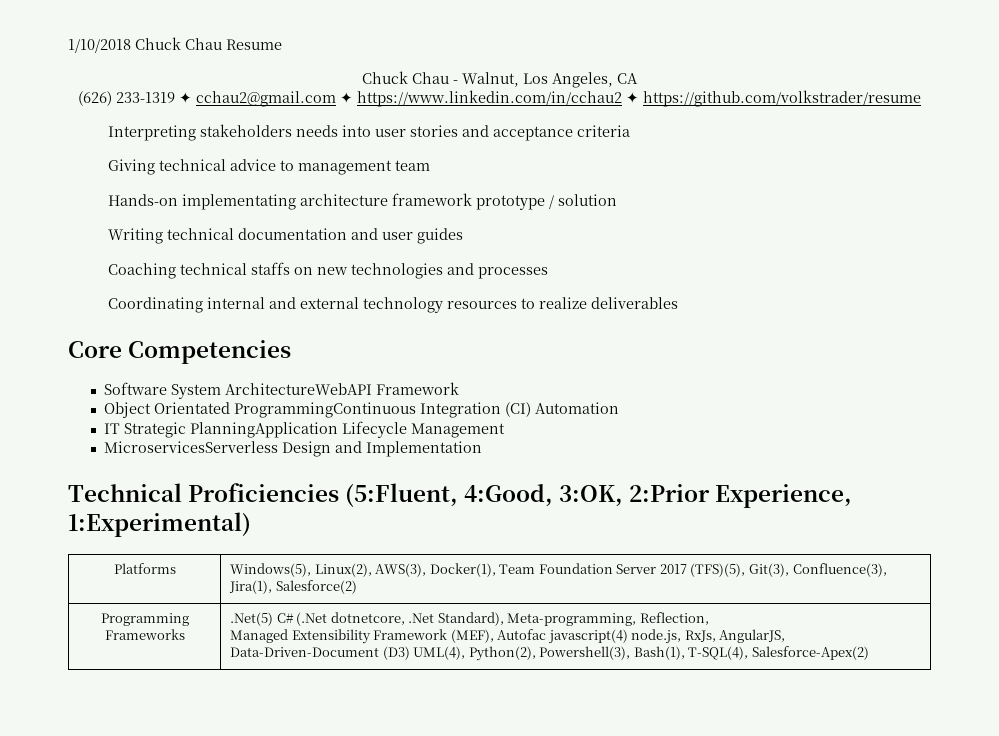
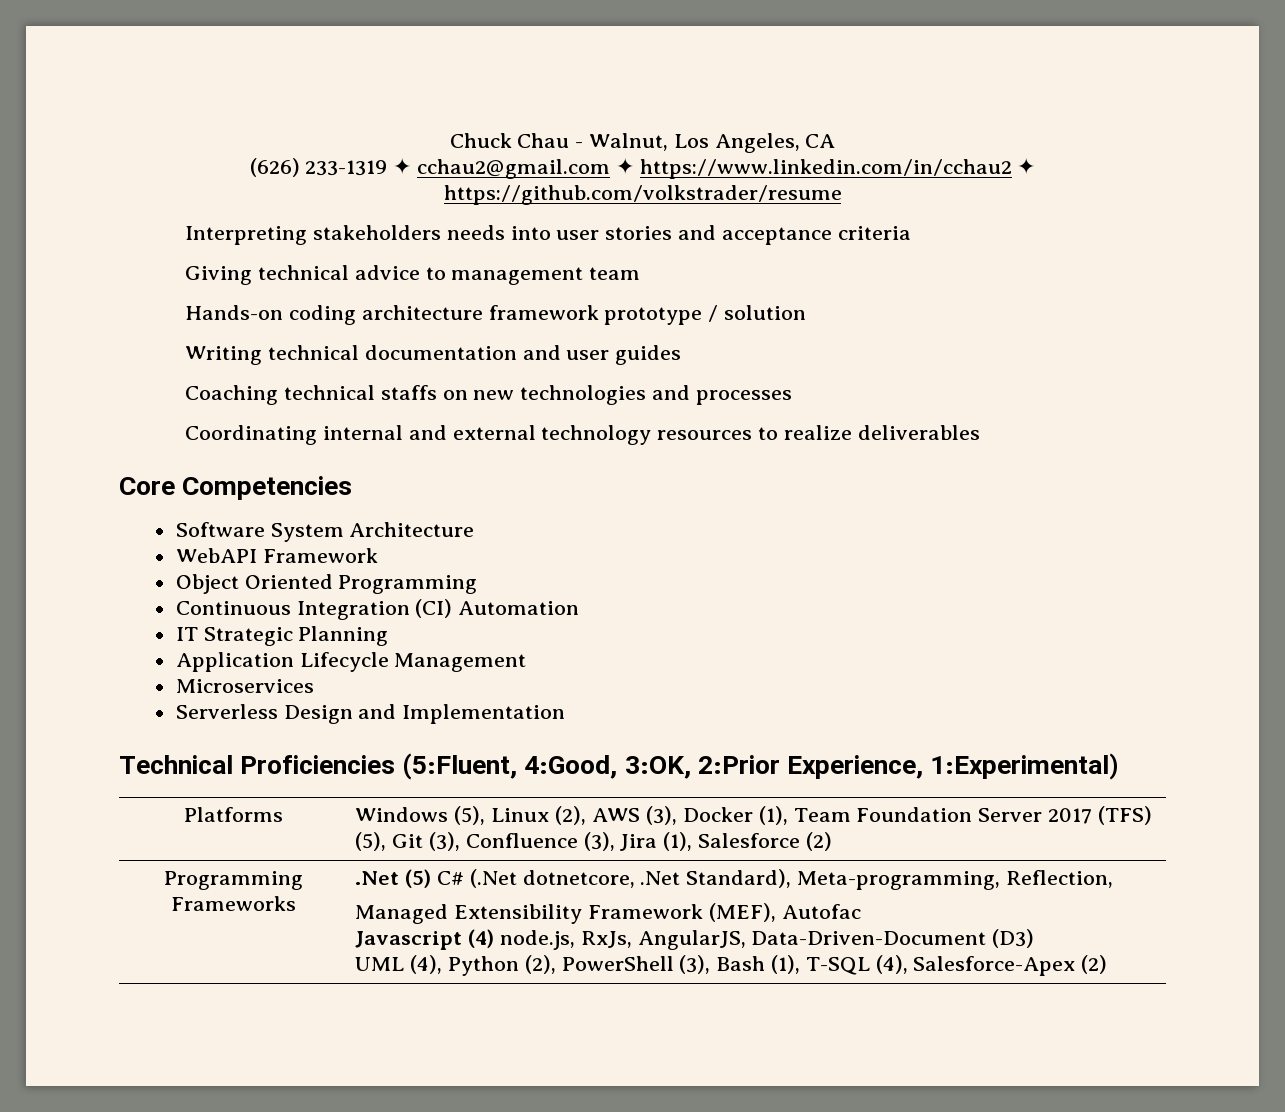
[68,37,282,53] 1/10/2018 Chuck Chau Resume // -> (449, 140) none
[182,194,297,210] implementating -> [289,305,357,325] coding
[225,383,373,395] ArchitectureWebAPI -> [349,522,475,537] [175,548,257,563] Architecture // WebAPI
[154,402,417,418] Orientated ProgrammingContinuous -> [244,574,478,594] [175,601,291,615] Oriented Programming // Continuous
[190,422,339,438] PlanningApplication -> [298,626,389,646] [175,652,294,672] Planning // Application
[104,441,279,453] MicroservicesServerless -> [175,679,314,693] [175,704,278,719] Microservices // Serverless
[230,563,887,577] [229,580,357,594] Windows(5), Linux(2), AWS(3), Docker(1), Team Foundation Server 2017 (TFS)(5), Git(3), Confluence(3), Jira(1), Salesforce(2) -> [355,806,1152,825] [355,832,832,851] Windows (5), Linux (2), AWS (3), Docker (1), Team Foundation Server 2017 (TFS) (5), Git (3), Confluence (3), Jira (1), Salesforce (2)
[230,612,274,626] .Net(5) -> [355,869,432,888] .Net (5)
[547,629,628,644] javascript(4) -> [355,929,495,950] // Javascript (4)
[413,646,869,661] UML(4), Python(2), Powershell(3), Bash(1), T-SQL(4), Salesforce-Apex(2) -> [355,955,1108,976] // UML (4), Python (2), PowerShell (3), Bash (1), T-SQL (4), Salesforce-Apex (2)

